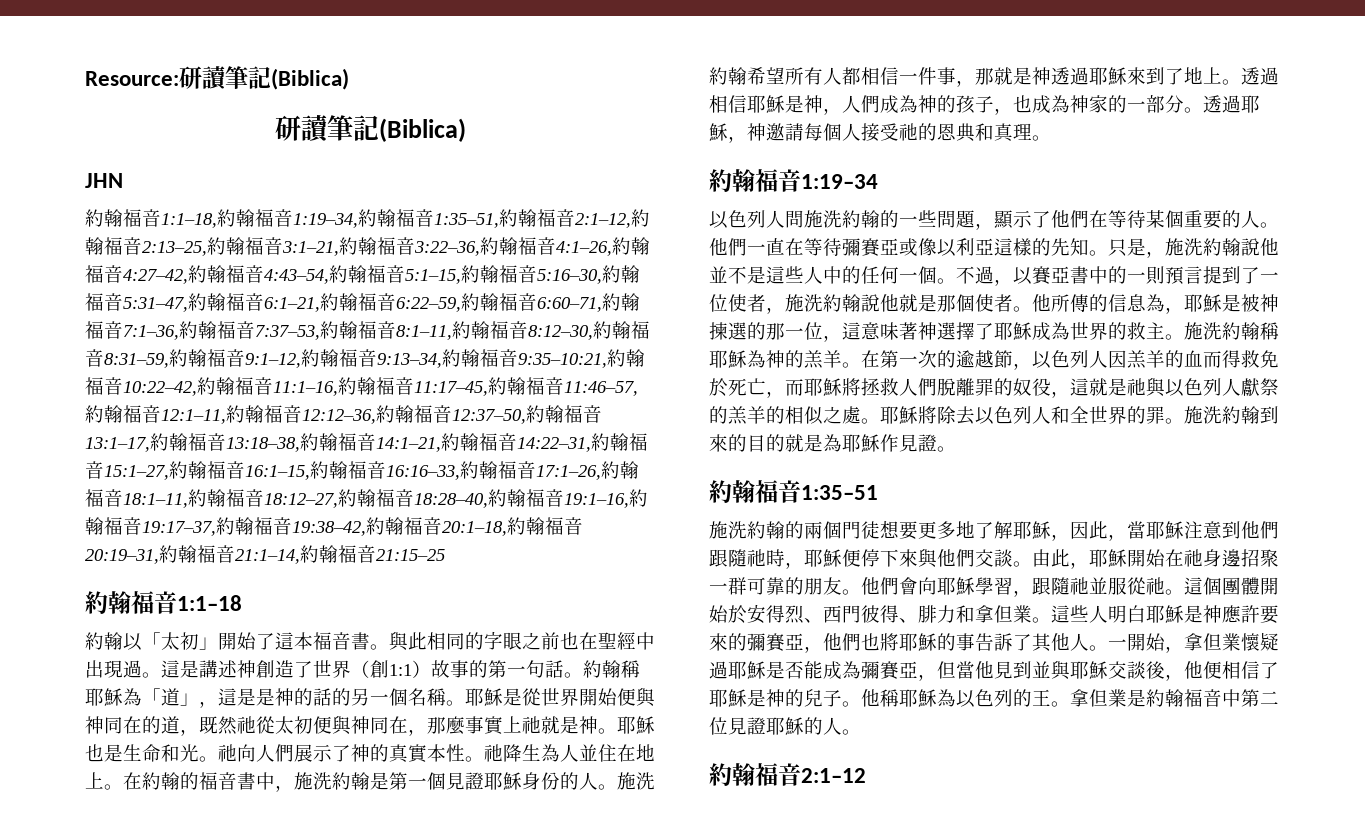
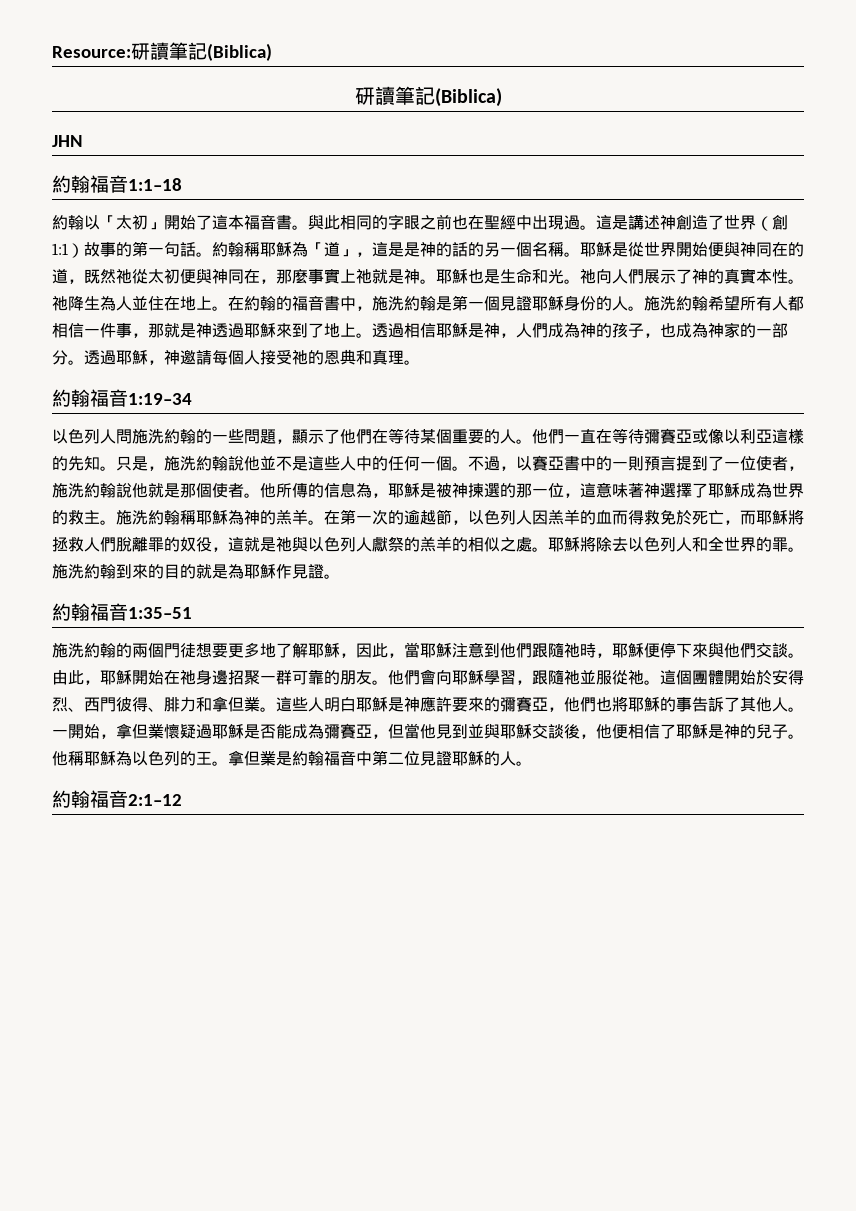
[85,209,650,228] [85,237,650,256] [85,265,640,284] [85,293,640,312] [85,321,650,340] [85,349,645,368] [85,377,638,396] [85,405,602,424] [85,433,648,452] [85,461,639,480] [85,489,648,508] [85,517,583,536] [85,545,445,564] // 約翰福音1:1–18,約翰福音1:19–34,約翰福音1:35–51,約翰福音2:1–12,約翰福音2:13–25,約翰福音3:1–21,約翰福音3:22–36,約翰福音4:1–26,約翰福音4:27–42,約翰福音4:43–54,約翰福音5:1–15,約翰福音5:16–30,約翰福音5:31–47,約翰福音6:1–21,約翰福音6:22–59,約翰福音6:60–71,約翰福音7:1–36,約翰福音7:37–53,約翰福音8:1–11,約翰福音8:12–30,約翰福音8:31–59,約翰福音9:1–12,約翰福音9:13–34,約翰福音9:35–10:21,約翰福音10:22–42,約翰福音11:1–16,約翰福音11:17–45,約翰福音11:46–57,約翰福音12:1–11,約翰福音12:12–36,約翰福音12:37–50,約翰福音13:1–17,約翰福音13:18–38,約翰福音14:1–21,約翰福音14:22–31,約翰福音15:1–27,約翰福音16:1–15,約翰福音16:16–33,約翰福音17:1–26,約翰福音18:1–11,約翰福音18:12–27,約翰福音18:28–40,約翰福音19:1–16,約翰福音19:17–37,約翰福音19:38–42,約翰福音20:1–18,約翰福音20:19–31,約翰福音21:1–14,約翰福音21:15–25 -> (83, 141) none

